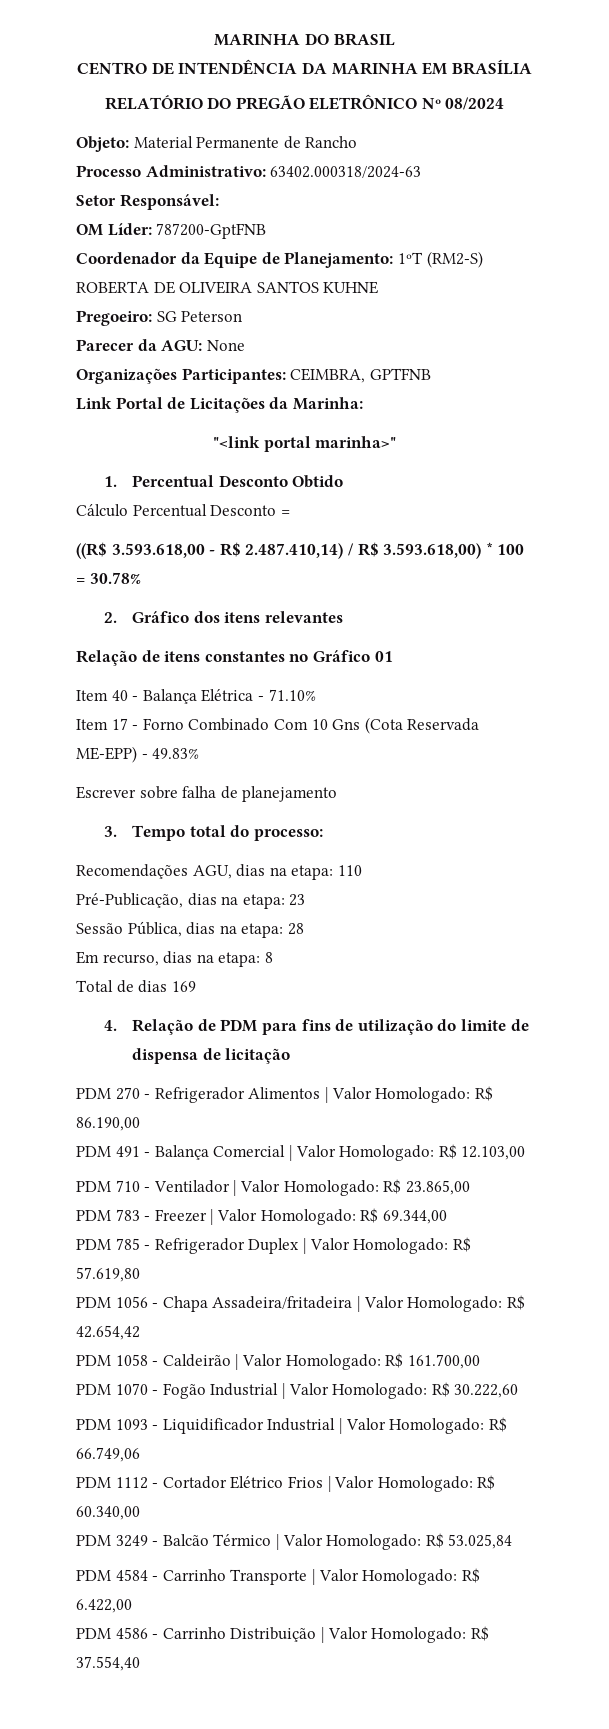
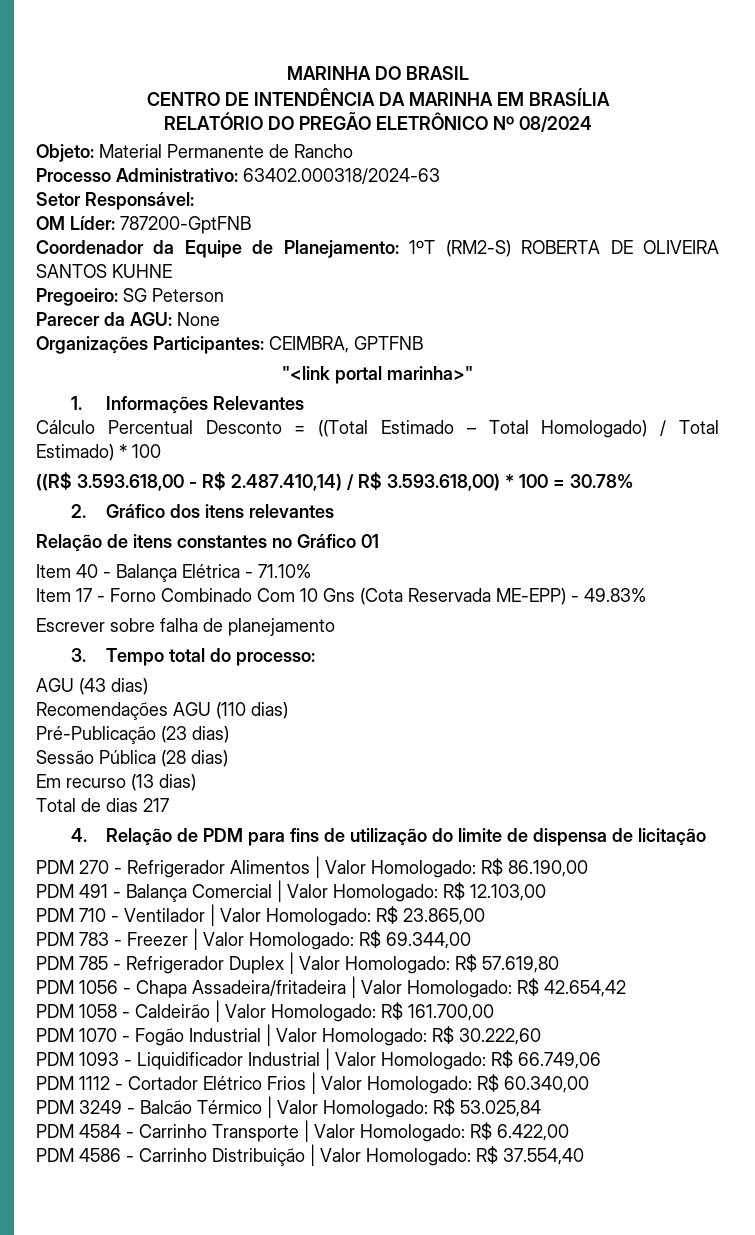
[76,397,363,413] // Link Portal de Licitações da Marinha: -> (423, 343) none
[132,475,344,488] Percentual Desconto Obtido -> [106,396,305,414] Informações Relevantes
(290, 513) none -> [318,420,719,438] [36,444,161,461] ((Total Estimado – Total Homologado) / Total Estimado) * 100
[76,864,362,880] [76,893,306,909] [76,921,304,938] [76,951,273,967] Recomendações AGU, dias na etapa: 110 // Pré-Publicação, dias na etapa: 23 // Sessão Pública, dias na etapa: 28 // Em recurso, dias na etapa: 8 -> [36,678,148,695] [36,702,288,720] [36,726,229,744] [36,750,228,767] [36,774,196,791] AGU (43 dias) // Recomendações AGU (110 dias) // Pré-Publicação (23 dias) // Sessão Pública (28 dias) // Em recurso (13 dias)
[171,981,196,992] 169 -> [143,798,169,812] 217

